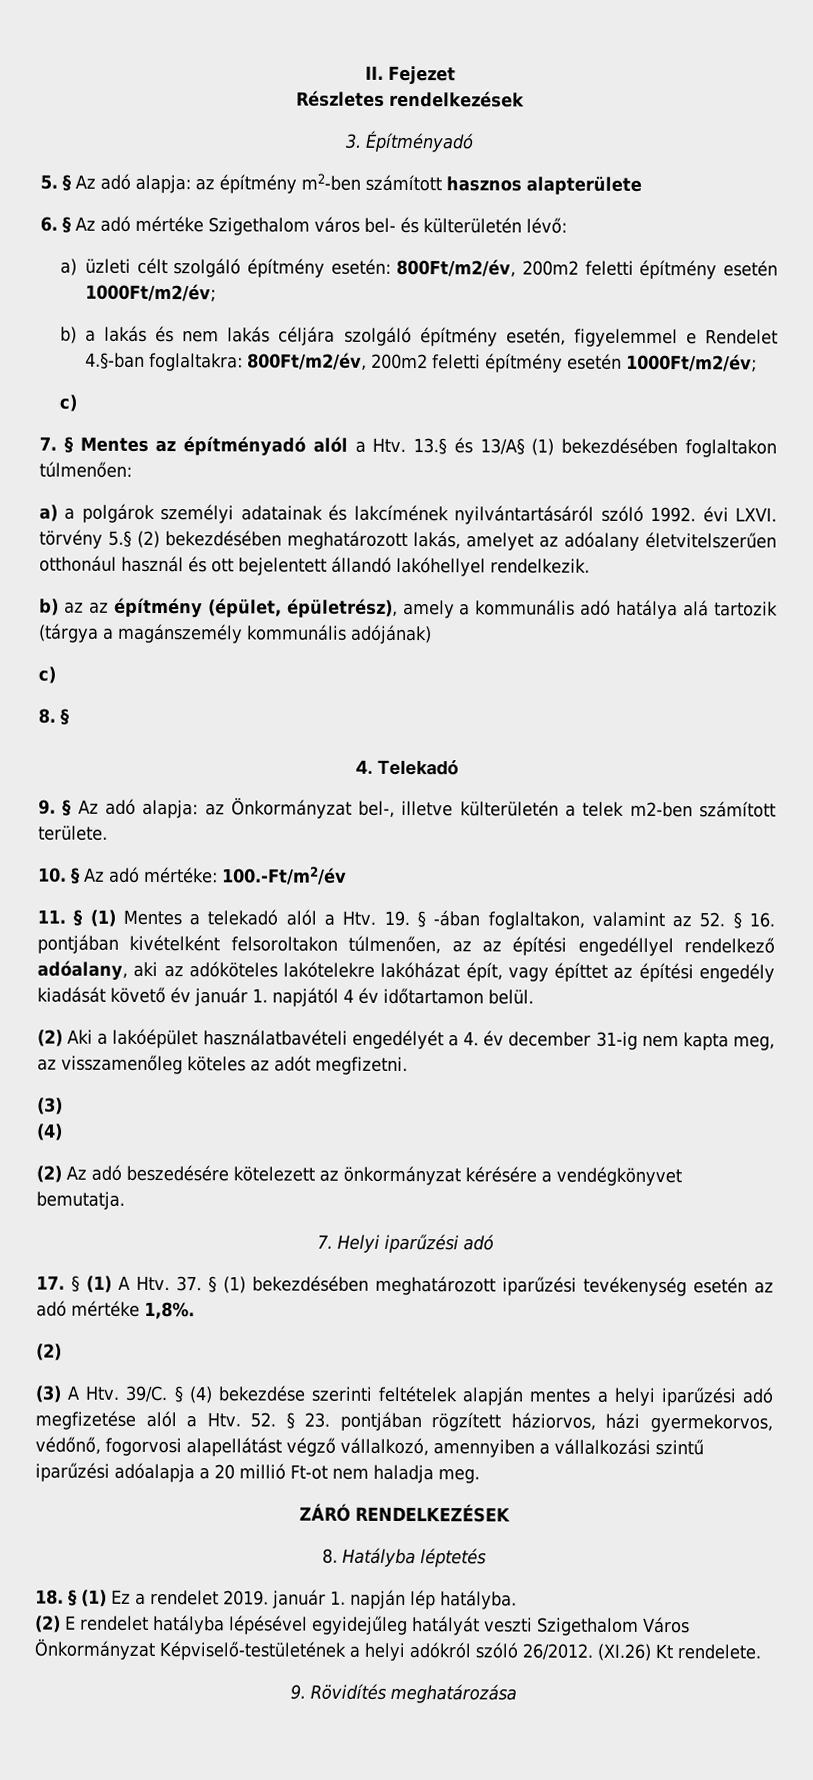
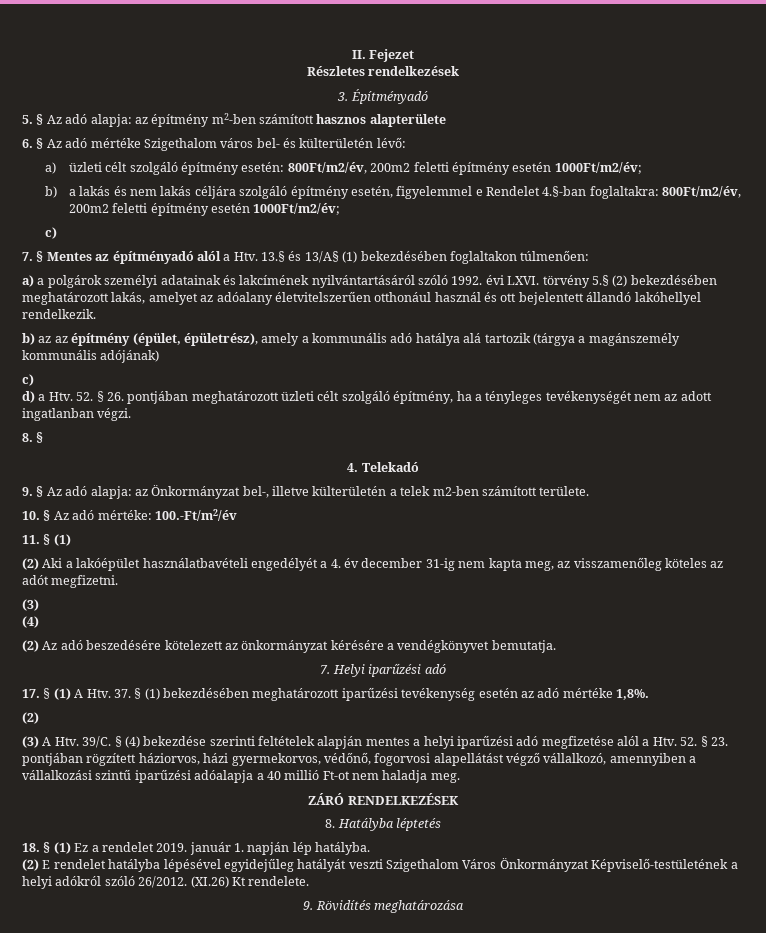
(56, 675) none -> [22,391,712,404] [22,408,132,421] // d) a Htv. 52. § 26. pontjában meghatározott üzleti célt szolgáló építmény, ha a tényleges tevékenységét nem az adott ingatlanban végzi.
[122,909,775,930] [37,934,775,957] [37,960,775,983] [37,986,534,1007] Mentes a telekadó alól a Htv. 19. § -ában foglaltakon, valamint az 52. § 16. pontjában kivételként felsoroltakon túlmenően, az az építési engedéllyel rendelkező adóalany, aki az adóköteles lakótelekre lakóházat épít, vagy építtet az építési engedély kiadását követő év január 1. napjától 4 év időtartamon belül. -> (71, 540) none
[214,1464,235,1480] 20 -> [266,771,281,780] 40

